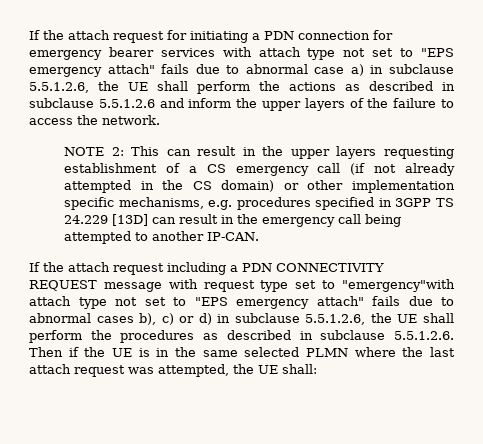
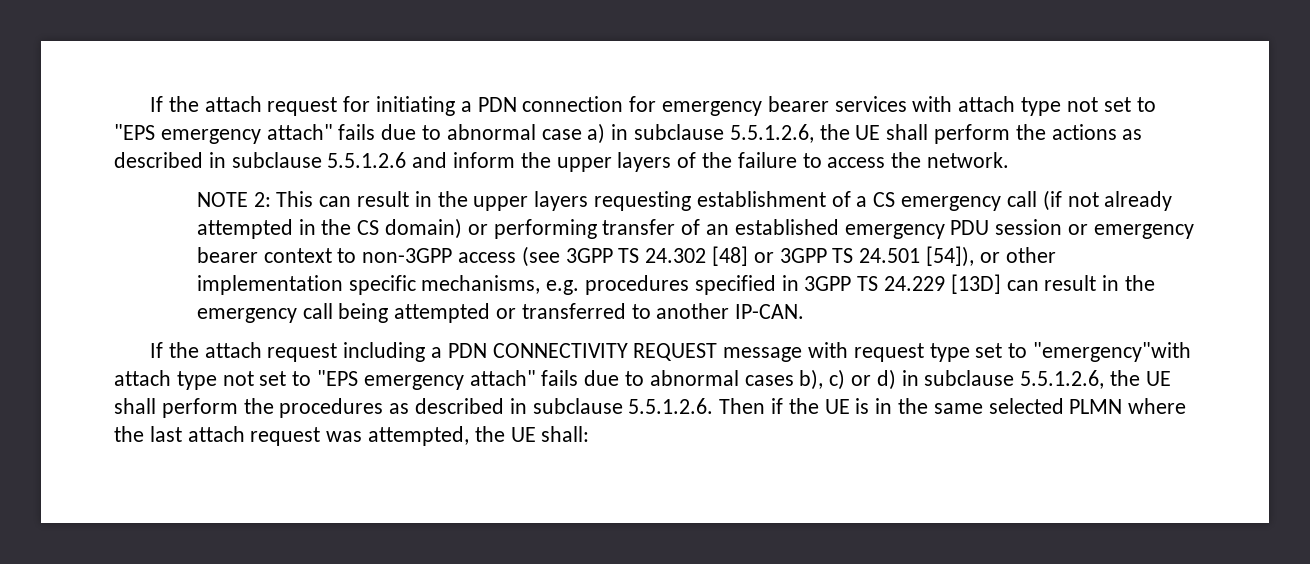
(299, 186) none -> [493,219,1194,239] [196,246,1000,267] performing transfer of an established emergency PDU session or emergency bearer context to non-3GPP access (see 3GPP TS 24.302 [48] or 3GPP TS 24.501 [54]), or
(132, 237) none -> [496,303,626,319] or transferred

